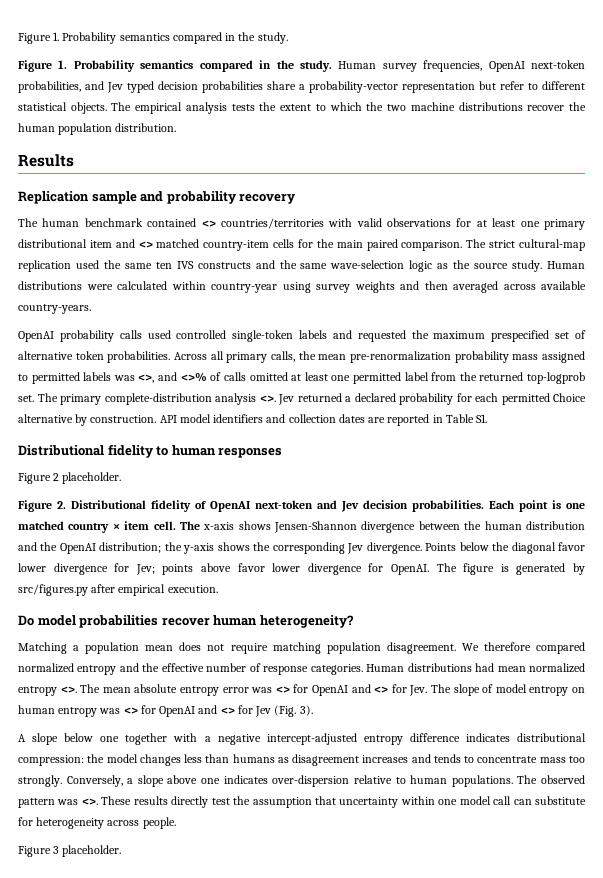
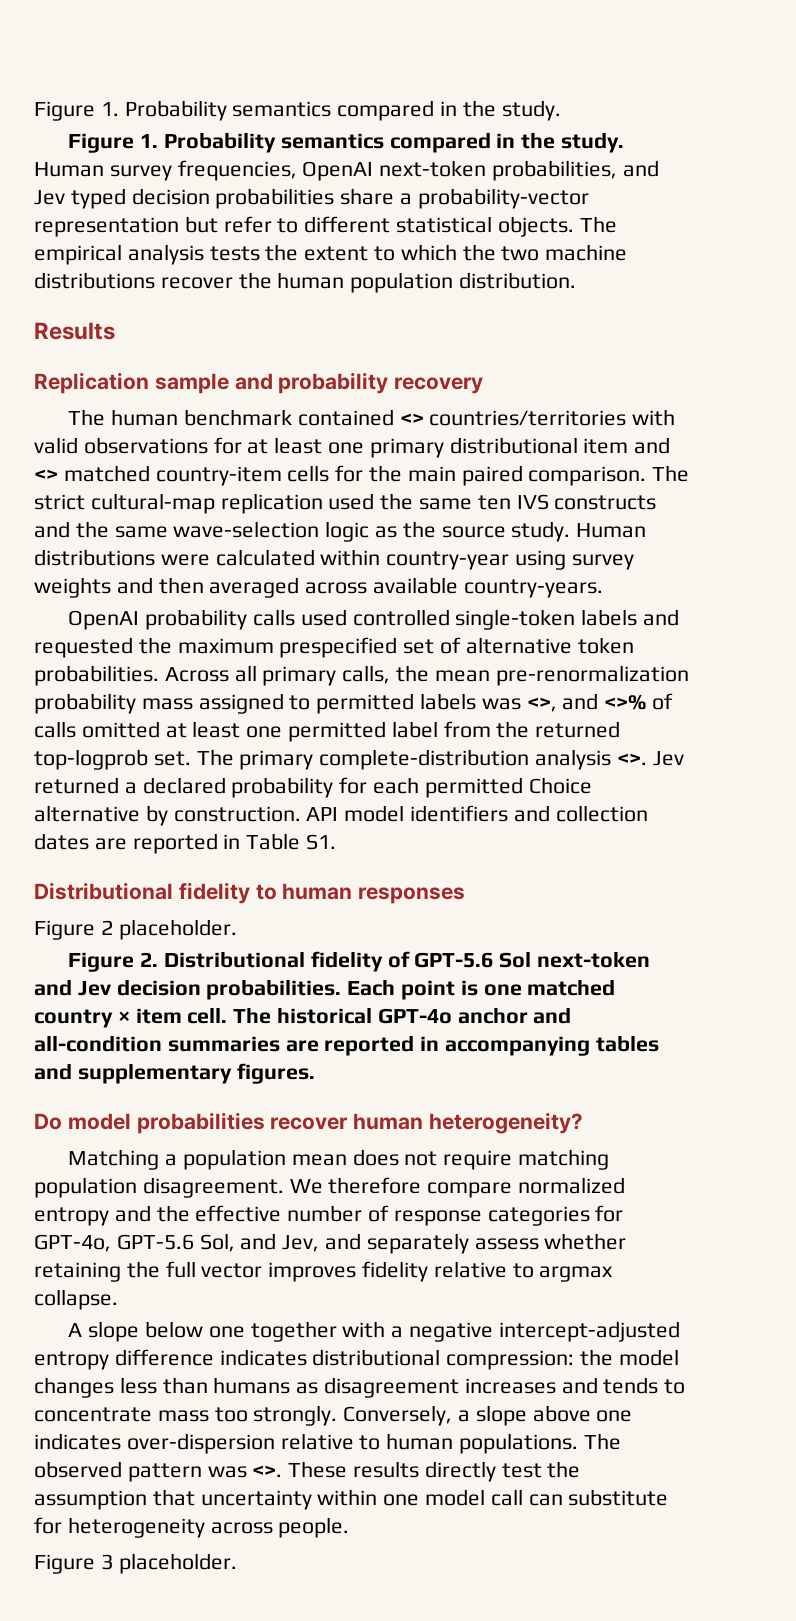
[210,501,250,512] OpenAI -> [414,951,532,968] GPT-5.6 Sol
[203,521,585,533] [18,542,585,554] [18,563,586,575] [18,584,218,596] x-axis shows Jensen-Shannon divergence between the human distribution and the OpenAI distribution; the y-axis shows the corresponding Jev divergence. Points below the diagonal favor lower divergence for Jev; points above favor lower divergence for OpenAI. The figure is generated by src/figures.py after empirical execution. -> [277,1007,572,1024] [34,1035,659,1056] [34,1063,315,1084] historical GPT-4o anchor and all-condition summaries are reported in accompanying tables and supplementary figures.
[536,642,585,654] compared -> [427,1182,513,1198] compare
[310,663,585,675] [18,684,586,696] [18,705,313,717] categories. Human distributions had mean normalized entropy <>. The mean absolute entropy error was <> for OpenAI and <> for Jev. The slope of model entropy on human entropy was <> for OpenAI and <> for Jev (Fig. 3). -> [487,1205,624,1226] [34,1233,627,1254] [34,1261,614,1282] [34,1289,118,1310] categories for GPT-4o, GPT-5.6 Sol, and Jev, and separately assess whether retaining the full vector improves fidelity relative to argmax collapse.

